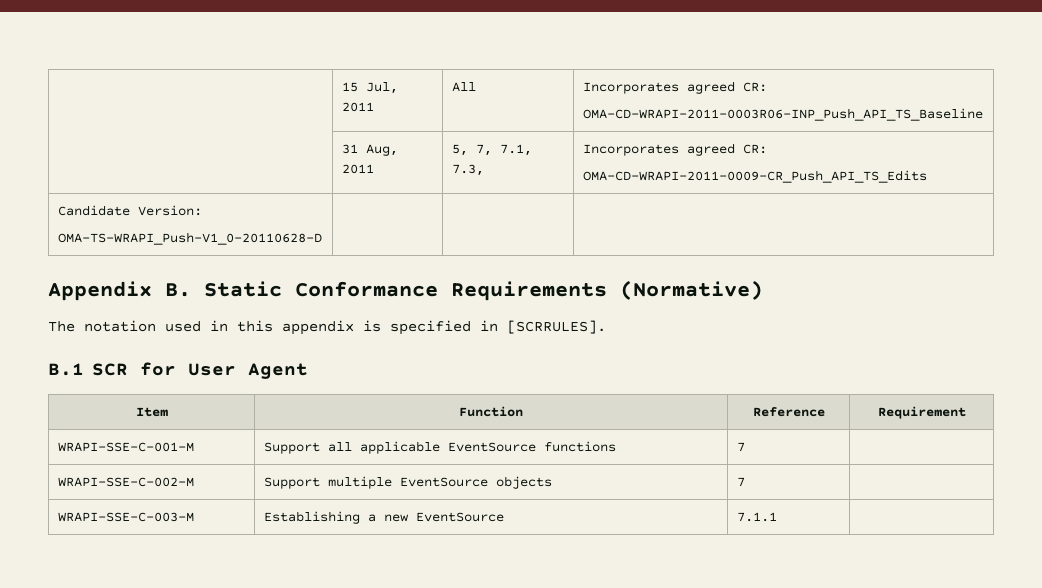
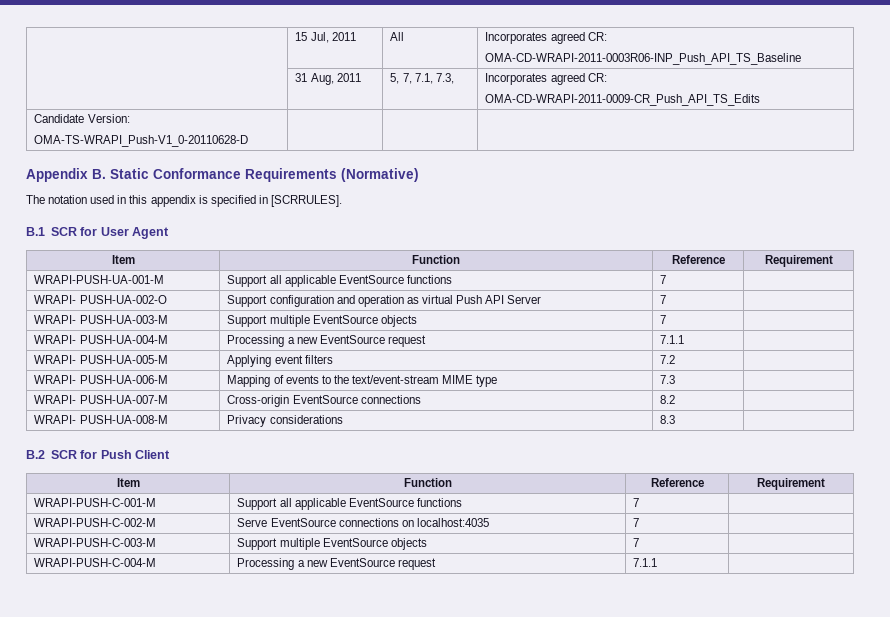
[58,442,195,452] [264,441,617,454] [737,442,746,452] [58,477,195,487] [264,476,553,489] [737,477,746,487] [58,512,195,522] [264,511,505,524] [737,512,778,522] WRAPI-SSE-C-001-M | Support all applicable EventSource functions | 7 | // WRAPI-SSE-C-002-M | Support multiple EventSource objects | 7 | // WRAPI-SSE-C-003-M | Establishing a new EventSource | 7.1.1 | -> [34,275,165,284] [227,275,452,287] [660,275,667,284] [34,295,167,304] [227,295,542,307] [660,295,667,304] [34,315,168,324] [227,315,417,327] [660,315,667,324] [34,335,168,344] [227,335,426,347] [660,335,685,344] [34,355,168,364] [227,355,333,367] [660,355,676,364] [34,375,168,384] [227,375,498,387] [660,375,676,384] [34,395,168,404] [227,395,421,407] [660,395,676,404] [34,415,168,424] [227,415,343,427] [660,415,676,424] [26,450,170,459] [116,478,140,487] [403,478,452,487] [650,478,704,487] [757,478,825,490] [34,498,157,507] [237,498,462,510] [633,498,640,507] [34,518,157,527] [237,518,489,527] [633,518,640,527] [34,538,157,547] [237,538,427,550] [633,538,640,547] [34,558,157,567] [237,558,436,570] [633,558,658,567] WRAPI-PUSH-UA-001-M | Support all applicable EventSource functions | 7 | // WRAPI- PUSH-UA-002-O | Support configuration and operation as virtual Push API Server | 7 | // WRAPI- PUSH-UA-003-M | Support multiple EventSource objects | 7 | // WRAPI- PUSH-UA-004-M | Processing a new EventSource request | 7.1.1 | // WRAPI- PUSH-UA-005-M | Applying event filters | 7.2 | // WRAPI- PUSH-UA-006-M | Mapping of events to the text/event-stream MIME type | 7.3 | // WRAPI- PUSH-UA-007-M | Cross-origin EventSource connections | 8.2 | // WRAPI- PUSH-UA-008-M | Privacy considerations | 8.3 | // B.2 SCR for Push Client // Item | Function | Reference | Requirement // WRAPI-PUSH-C-001-M | Support all applicable EventSource functions | 7 | // WRAPI-PUSH-C-002-M | Serve EventSource connections on localhost:4035 | 7 | // WRAPI-PUSH-C-003-M | Support multiple EventSource objects | 7 | // WRAPI-PUSH-C-004-M | Processing a new EventSource request | 7.1.1 |

